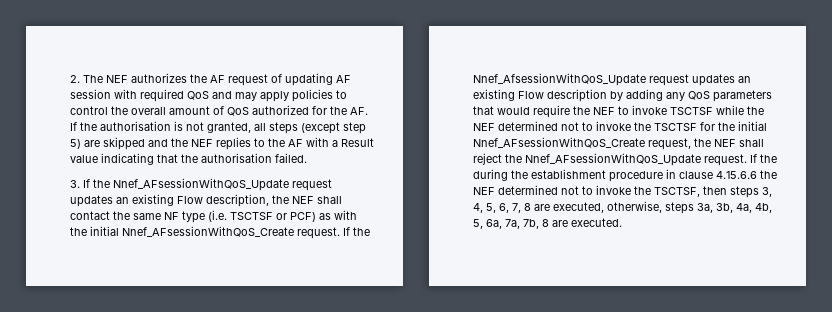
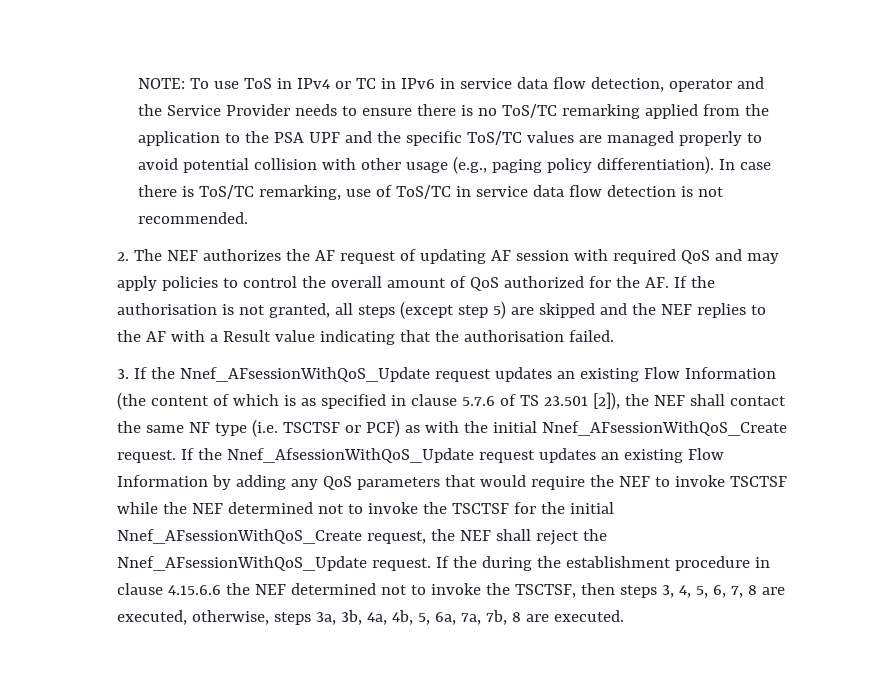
(70, 79) none -> [138,77,765,92] [138,104,770,119] [138,131,763,146] [138,156,772,174] [138,185,725,200] [138,212,249,224] NOTE: To use ToS in IPv4 or TC in IPv6 in service data flow detection, operator and the Service Provider needs to ensure there is no ToS/TC remarking applied from the application to the PSA UPF and the specific ToS/TC values are managed properly to avoid potential collision with other usage (e.g., paging policy differentiation). In case there is ToS/TC remarking, use of ToS/TC in service data flow detection is not recommended. //
[206,194,270,207] description, -> [684,367,776,379] [116,392,620,410] Information (the content of which is as specified in clause 5.7.6 of TS 23.501 [2]),
[547,89,608,102] description -> [116,475,208,487] Information

